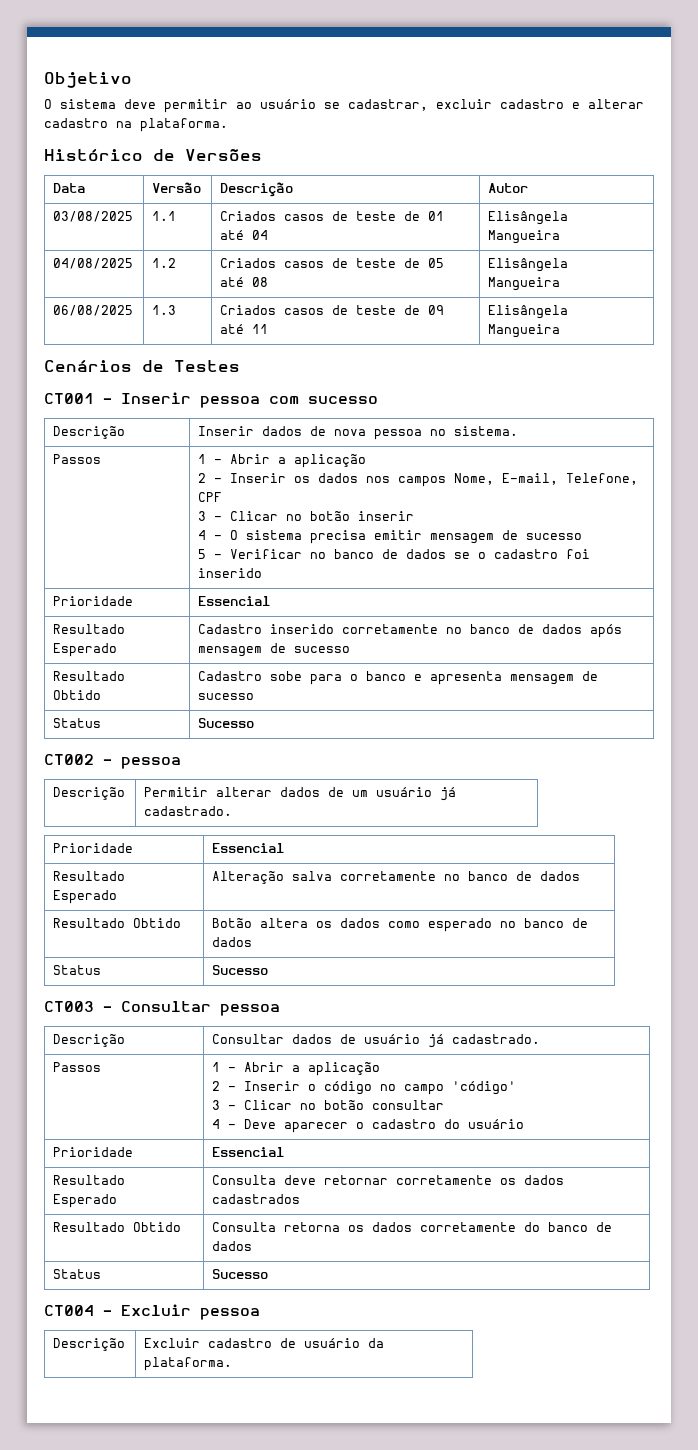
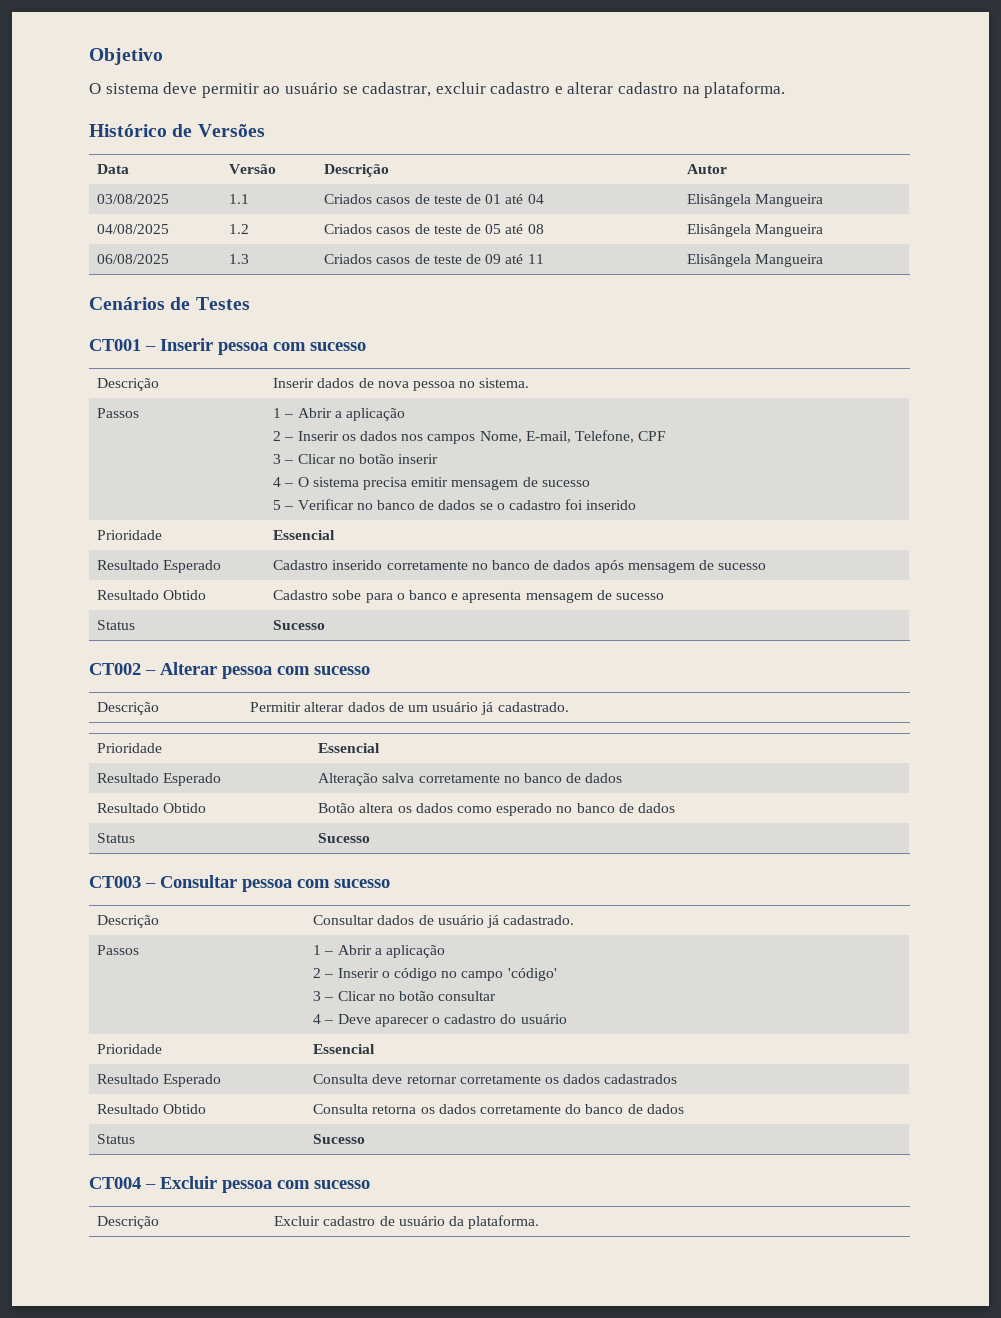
[121,757,181,769] pessoa -> [160,662,370,679] Alterar pessoa com sucesso
(280, 1010) none -> [297,879,390,888] com sucesso
(260, 1314) none -> [277,1180,370,1189] com sucesso

